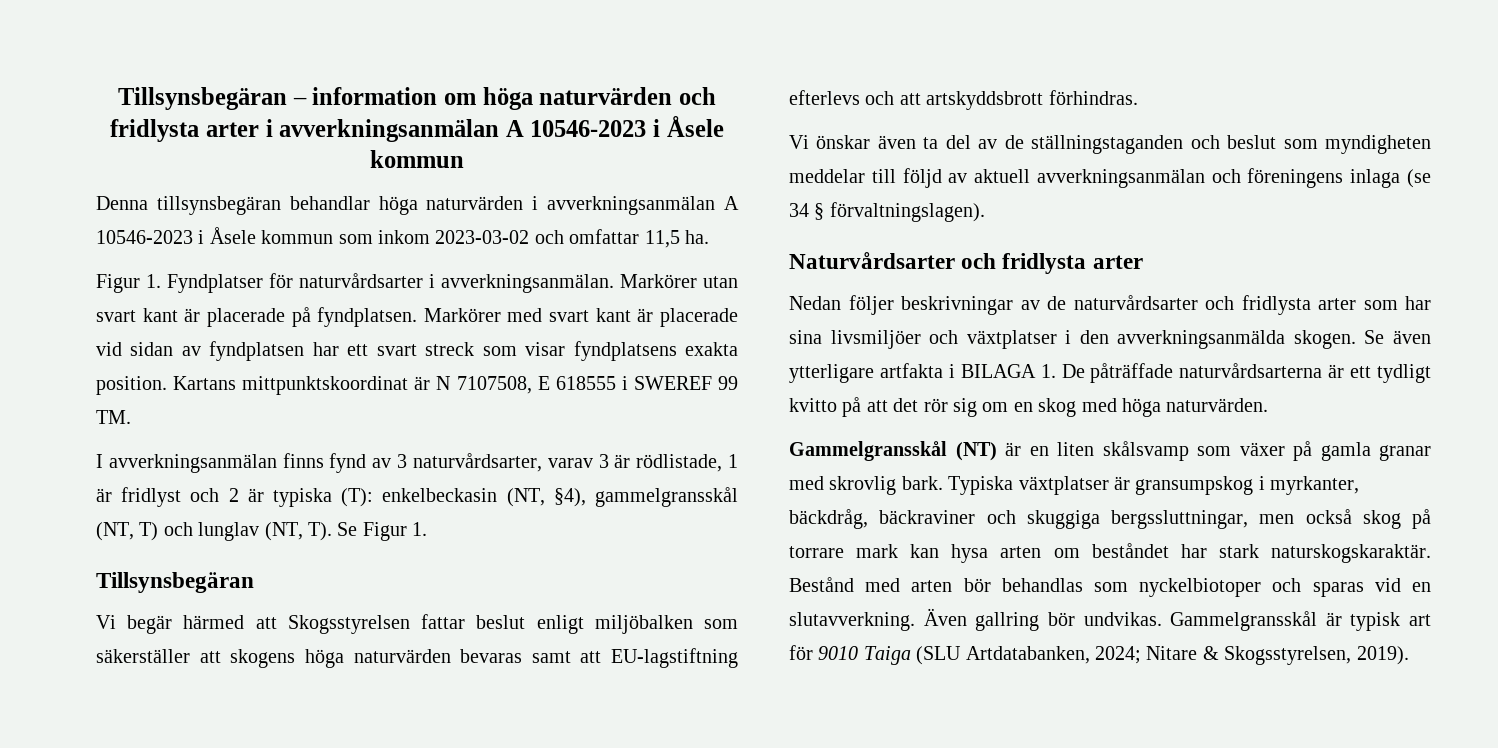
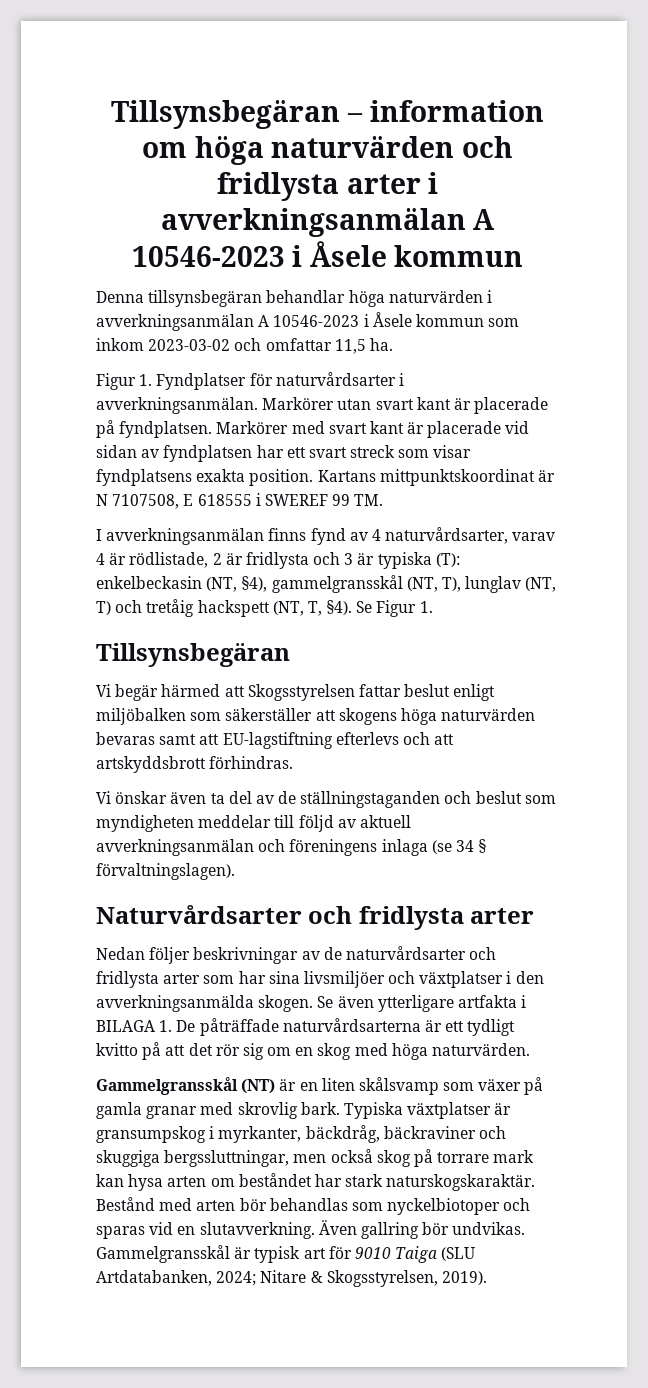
[397,454,408,468] 3 -> [371,529,381,541] 4
[598,454,609,468] 3 -> [96,553,105,565] 4
[728,454,739,468] [96,487,239,507] 1 är fridlyst och 2 -> [212,552,354,569] 2 är fridlysta och 3
[139,522,332,541] T) och lunglav (NT, T). -> [441,576,557,593] [96,599,353,617] T), lunglav (NT, T) och tretåig hackspett (NT, T, §4).

